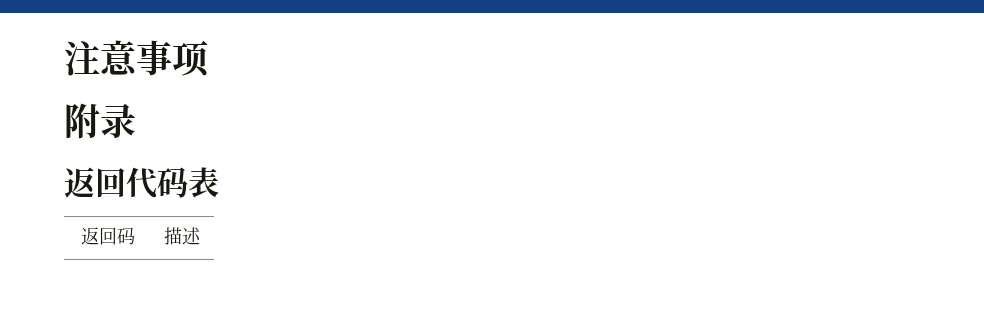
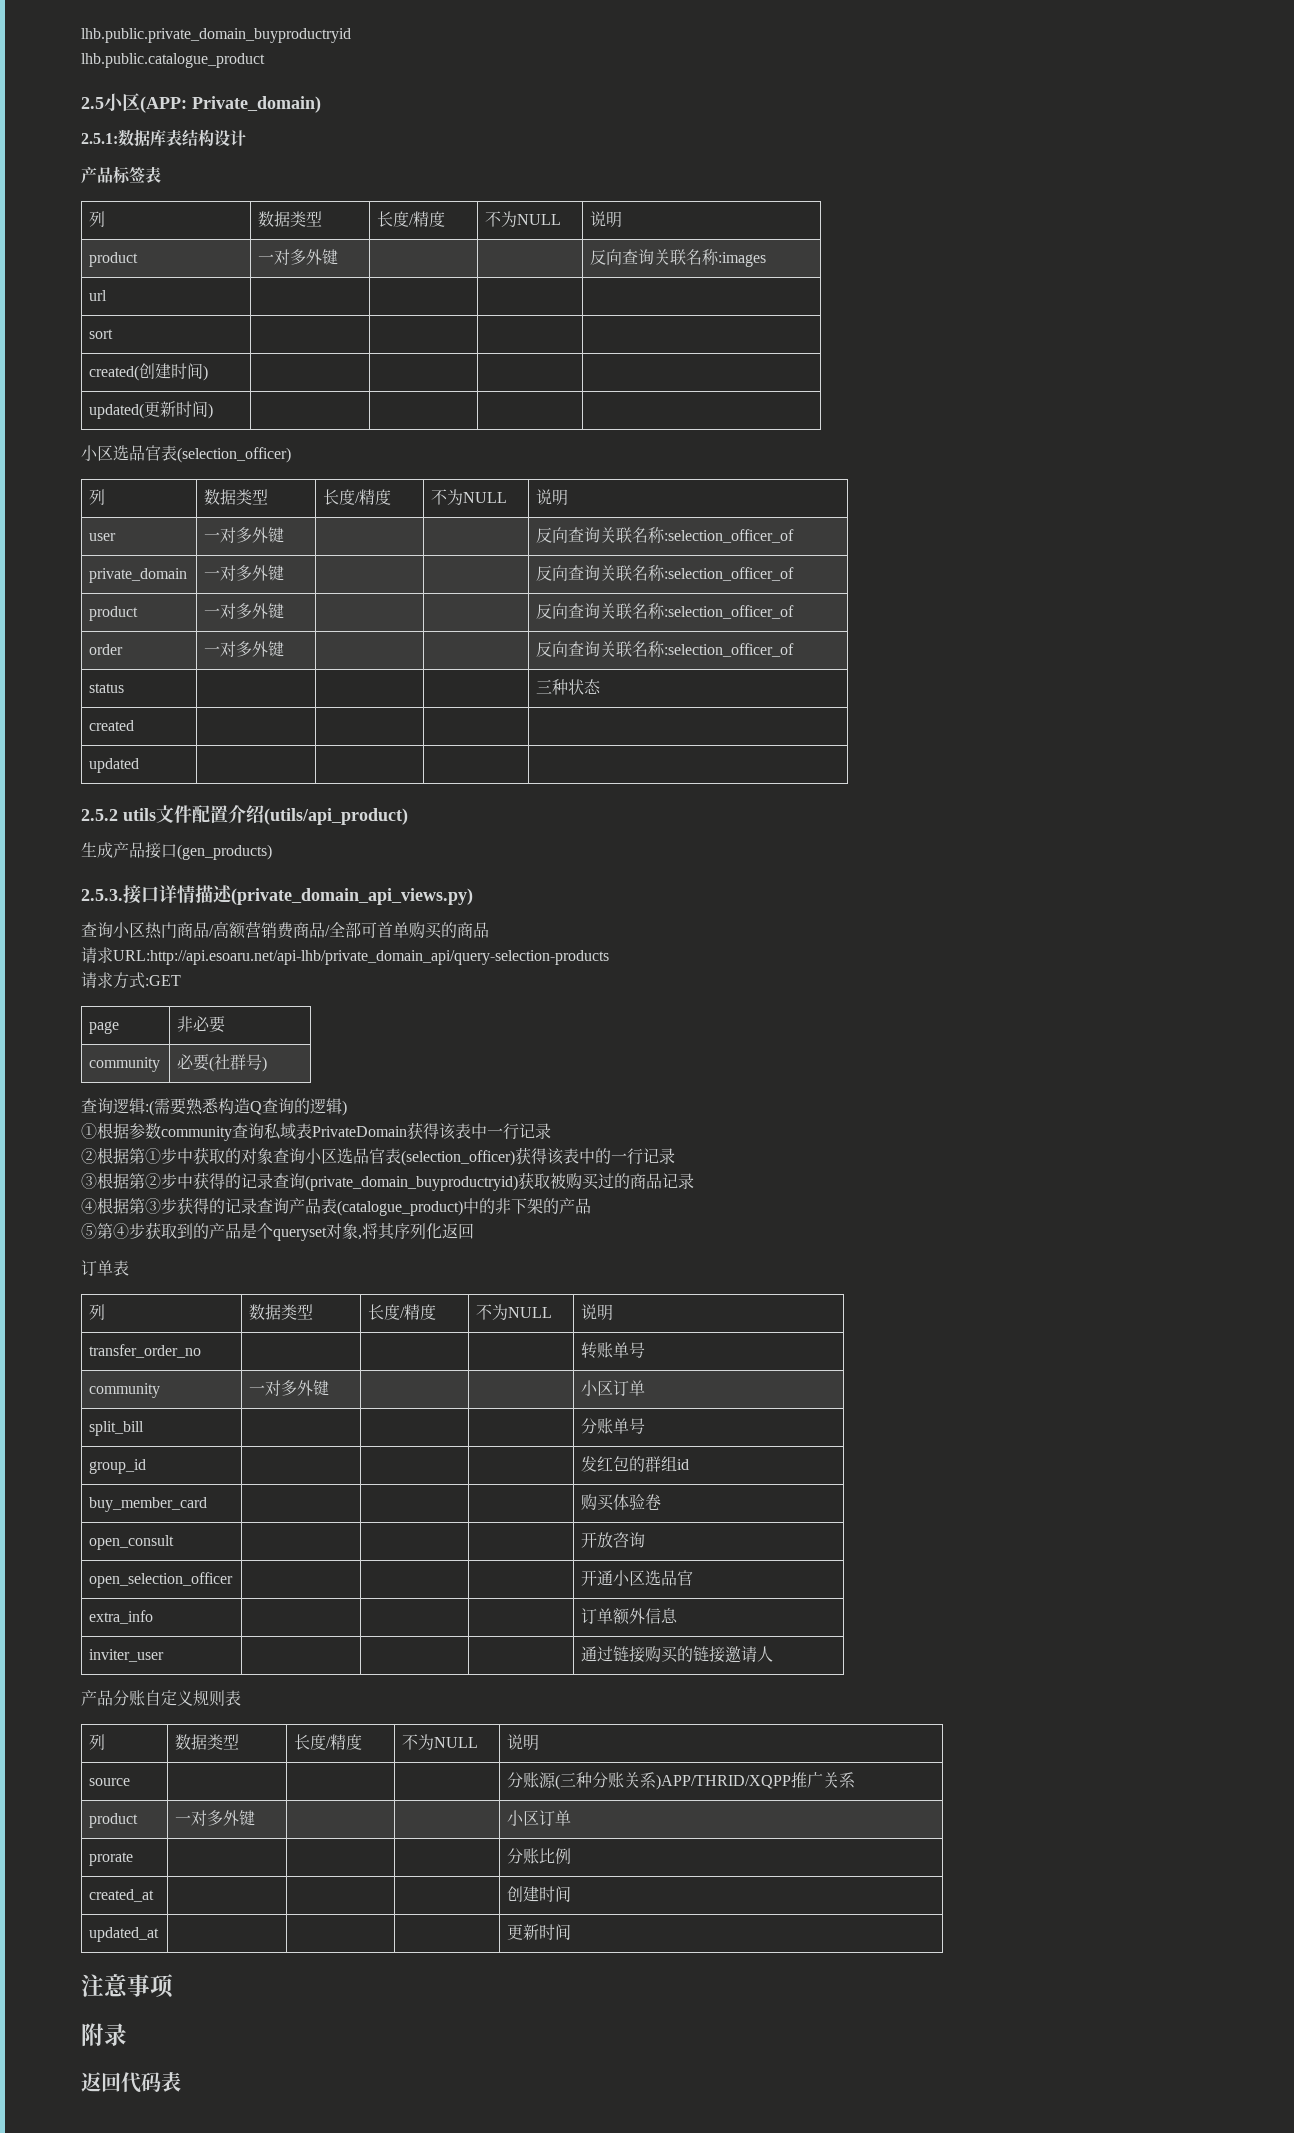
(64, 58) none -> [81,28,351,43] [81,53,265,68] [81,93,321,113] [81,129,246,147] [81,166,161,184] [89,211,106,227] [258,211,323,227] [377,211,446,227] [485,211,562,227] [590,211,623,228] [89,252,139,267] [258,249,339,265] [590,249,767,267] [89,290,108,301] [89,329,114,339] [89,363,209,381] [89,401,214,419] [81,445,291,463] [89,489,106,505] [204,489,269,505] [323,489,392,505] [431,489,508,505] [536,489,569,506] [89,533,117,541] [204,527,285,543] [536,527,795,543] [89,568,188,583] [204,565,285,581] [536,565,795,581] [89,606,139,621] [204,603,285,619] [536,603,795,619] [89,644,124,655] [204,641,285,657] [536,641,795,657] [89,683,125,693] [536,679,602,695] [89,720,135,731] [89,758,140,773] [81,805,408,825] [81,842,272,860] [81,885,473,905] [81,921,489,939] [81,947,609,965] [81,972,181,989] [89,1021,120,1034] [177,1016,226,1033] [89,1057,161,1072] [177,1054,268,1072] [81,1098,347,1116] [81,1122,551,1141] [81,1147,675,1166] [81,1172,694,1191] [81,1197,591,1216] [81,1222,474,1241] [81,1260,129,1276] [89,1304,106,1320] [249,1304,314,1320] [368,1304,437,1320] [476,1304,553,1320] [581,1304,614,1321] [89,1344,202,1358] [581,1342,646,1359] [89,1383,161,1398] [249,1380,330,1396] [581,1380,646,1396] [89,1421,145,1436] [581,1418,646,1434] [89,1459,147,1474] [581,1456,690,1472] [89,1497,208,1512] [581,1494,662,1511] [89,1535,175,1550] [581,1532,646,1548] [89,1572,234,1588] [581,1570,694,1586] [89,1610,154,1624] [581,1608,679,1625] [89,1649,165,1662] [581,1646,774,1663] [81,1690,241,1707] [89,1734,106,1750] [175,1734,240,1750] [294,1734,363,1750] [402,1734,479,1750] [507,1734,540,1751] [89,1778,131,1786] [507,1772,856,1790] [89,1813,139,1828] [175,1810,256,1826] [507,1810,572,1826] [89,1852,134,1866] [507,1848,572,1864] [89,1889,155,1902] [507,1886,572,1902] [89,1927,160,1942] [507,1924,572,1940] lhb.public.private_domain_buyproductryid // lhb.public.catalogue_product // 2.5小区(APP: Private_domain) // 2.5.1:数据库表结构设计 // 产品标签表 // 列 | 数据类型 | 长度/精度 | 不为NULL | 说明 // product | 一对多外键 | | | 反向查询关联名称:images // url | | | | // sort | | | | // created(创建时间) | | | | // updated(更新时间) | | | | // 小区选品官表(selection_officer) // 列 | 数据类型 | 长度/精度 | 不为NULL | 说明 // user | 一对多外键 | | | 反向查询关联名称:selection_officer_of // private_domain | 一对多外键 | | | 反向查询关联名称:selection_officer_of // product | 一对多外键 | | | 反向查询关联名称:selection_officer_of // order | 一对多外键 | | | 反向查询关联名称:selection_officer_of // status | | | | 三种状态 // created | | | | // updated | | | | // 2.5.2 utils文件配置介绍(utils/api_product) // 生成产品接口(gen_products) // 2.5.3.接口详情描述(private_domain_api_views.py) // 查询小区热门商品/高额营销费商品/全部可首单购买的商品 // 请求URL:http://api.esoaru.net/api-lhb/private_domain_api/query-selection-products // 请求方式:GET // page | 非必要 // community | 必要(社群号) // 查询逻辑:(需要熟悉构造Q查询的逻辑) // ①根据参数community查询私域表PrivateDomain获得该表中一行记录 // ②根据第①步中获取的对象查询小区选品官表(selection_officer)获得该表中的一行记录 // ③根据第②步中获得的记录查询(private_domain_buyproductryid)获取被购买过的商品记录 // ④根据第③步获得的记录查询产品表(catalogue_product)中的非下架的产品 // ⑤第④步获取到的产品是个queryset对象,将其序列化返回 // 订单表 // 列 | 数据类型 | 长度/精度 | 不为NULL | 说明 // transfer_order_no | | | | 转账单号 // community | 一对多外键 | | | 小区订单 // split_bill | | | | 分账单号 // group_id | | | | 发红包的群组id // buy_member_card | | | | 购买体验卷 // open_consult | | | | 开放咨询 // open_selection_officer | | | | 开通小区选品官 // extra_info | | | | 订单额外信息 // inviter_user | | | | 通过链接购买的链接邀请人 // 产品分账自定义规则表 // 列 | 数据类型 | 长度/精度 | 不为NULL | 说明 // source | | | | 分账源(三种分账关系)APP/THRID/XQPP推广关系 // product | 一对多外键 | | | 小区订单 // prorate | | | | 分账比例 // created_at | | | | 创建时间 // updated_at | | | | 更新时间 //
[80,227,135,245] [164,227,201,245] // 返回码 | 描述 -> (181, 2082) none

